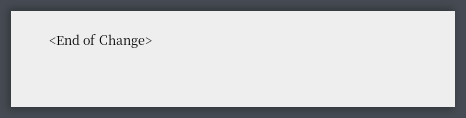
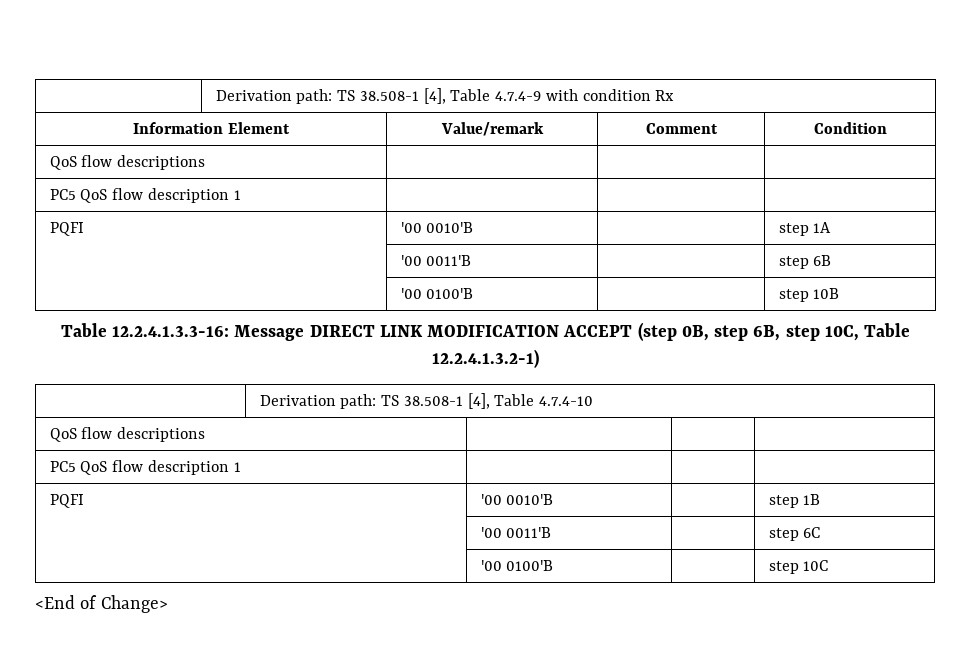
(49, 39) none -> [215,88,675,104] [133,122,290,134] [440,122,544,136] [645,123,718,134] [813,122,887,134] [49,155,206,170] [49,188,241,203] [49,222,84,236] [400,222,474,233] [778,222,832,236] [400,255,472,266] [778,255,832,269] [400,288,474,299] [778,288,840,302] [60,322,911,341] [432,349,539,368] [259,393,594,409] [49,427,206,442] [49,460,241,475] [49,494,84,508] [480,494,554,505] [768,494,821,508] [480,527,552,538] [768,527,821,541] [480,560,554,571] [768,560,829,574] | Derivation path: TS 38.508-1 [4], Table 4.7.4-9 with condition Rx // Information Element | Value/remark | Comment | Condition // QoS flow descriptions | | | // PC5 QoS flow description 1 | | | // PQFI | '00 0010'B | | step 1A // | '00 0011'B | | step 6B // | '00 0100'B | | step 10B // Table 12.2.4.1.3.3-16: Message DIRECT LINK MODIFICATION ACCEPT (step 0B, step 6B, step 10C, Table 12.2.4.1.3.2-1) // | Derivation path: TS 38.508-1 [4], Table 4.7.4-10 // QoS flow descriptions | | | // PC5 QoS flow description 1 | | | // PQFI | '00 0010'B | | step 1B // | '00 0011'B | | step 6C // | '00 0100'B | | step 10C //

